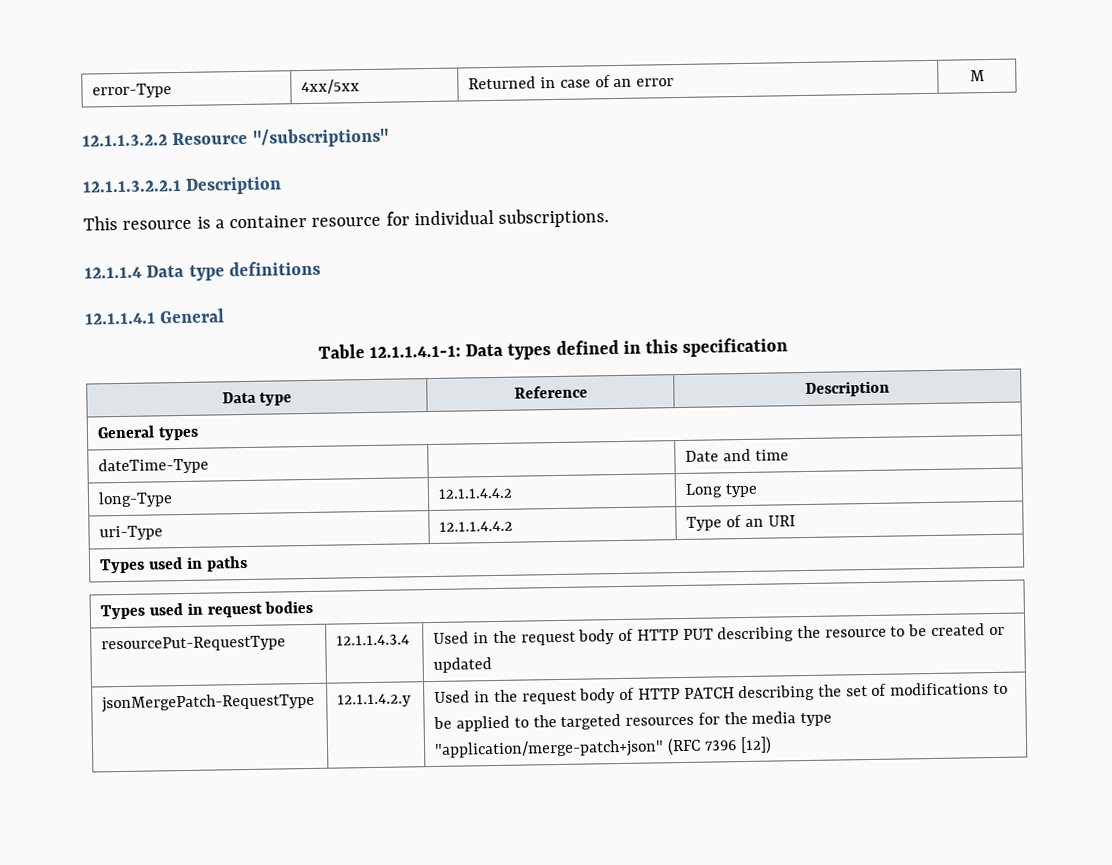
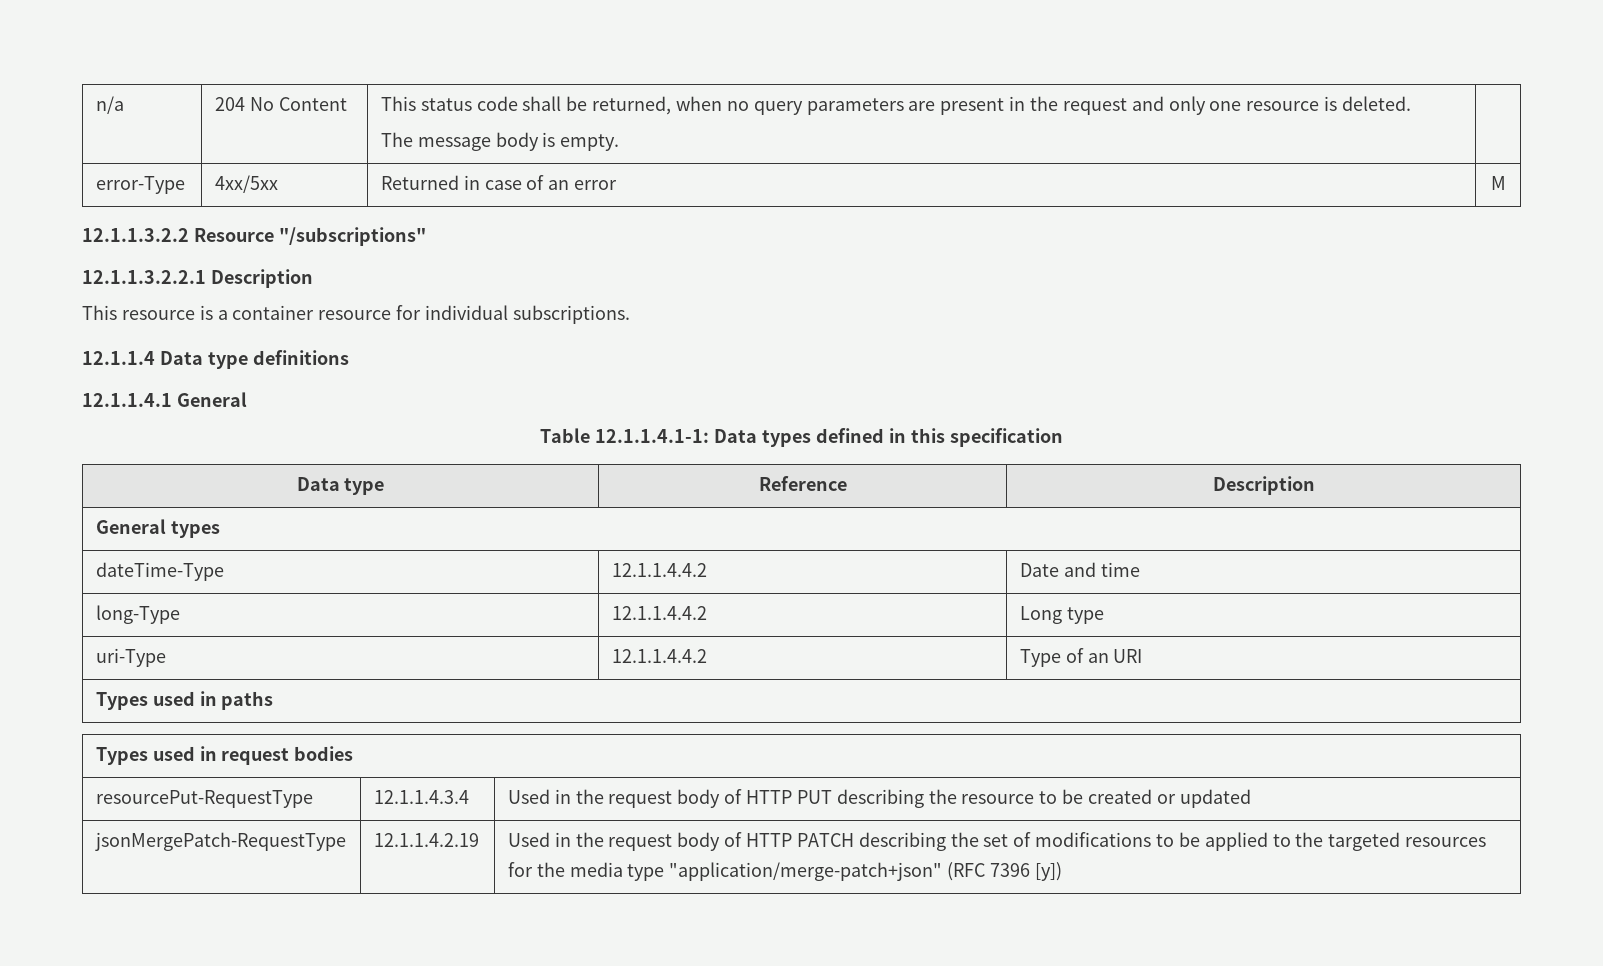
(92, 91) none -> [95,96,124,114] [214,97,347,111] [380,96,1411,115] [380,132,620,151] n/a | 204 No Content | This status code shall be returned, when no query parameters are present in the request and only one resource is deleted. // The message body is empty. | //
(210, 466) none -> [611,563,707,577] 12.1.1.4.4.2
[337,693,413,708] 12.1.1.4.2.y -> [373,833,479,847] 12.1.1.4.2.19
[739,736,772,755] [12]) -> [1034,862,1062,881] [y])

